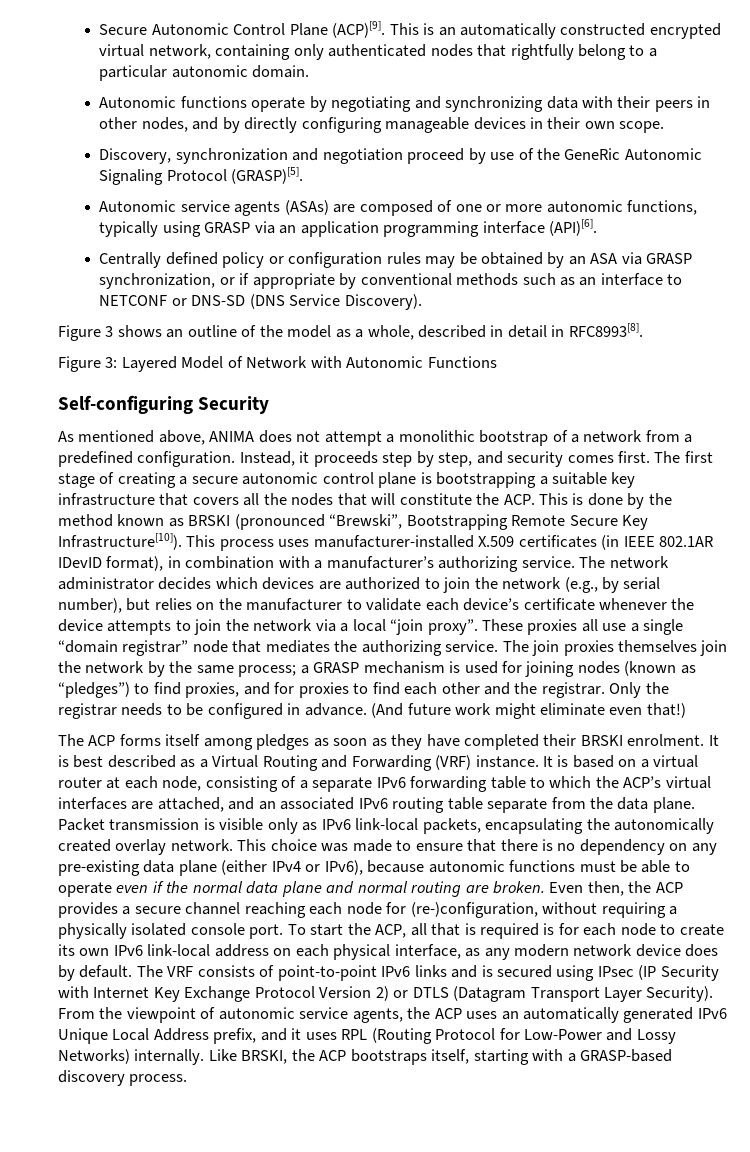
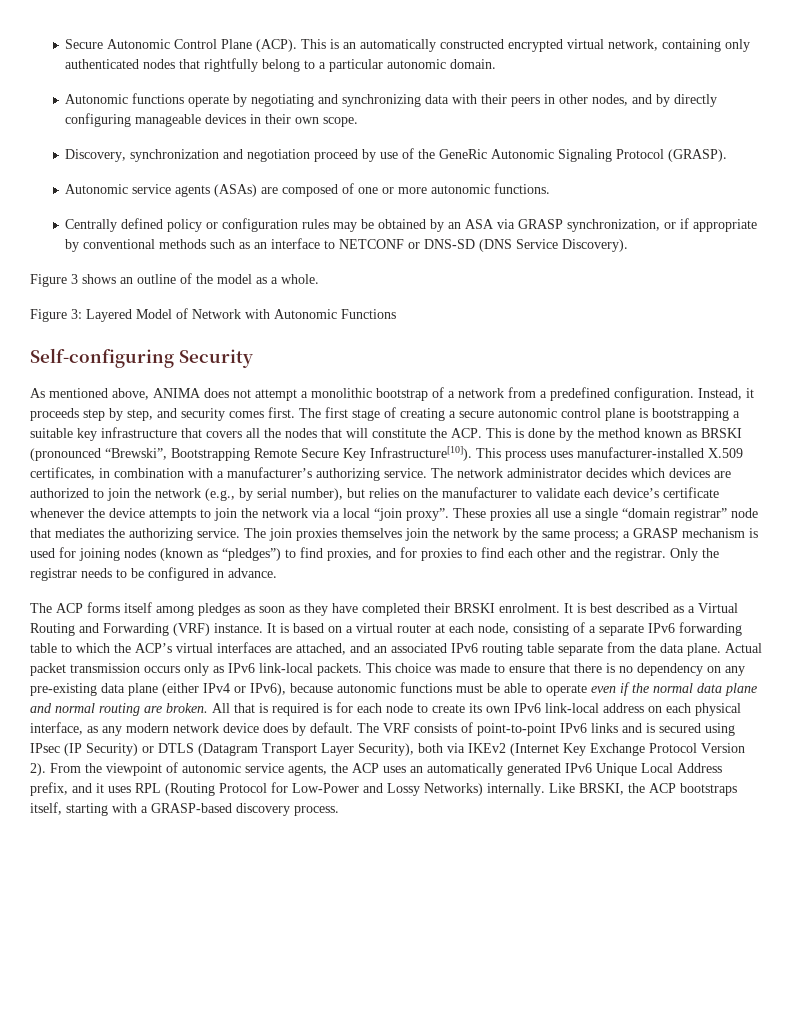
[332,21,386,38] (ACP)[9]. -> [256,39,298,52] (ACP).
[231,167,304,184] (GRASP)[5]. -> [668,149,728,162] (GRASP).
[627,200,698,215] [99,219,598,237] functions, typically using GRASP via an application programming interface (API)[6]. -> [494,183,551,194] functions.
[367,323,643,340] whole, described in detail in RFC8993[8]. -> [281,274,319,284] whole.
[518,535,714,550] [58,556,164,571] certificates (in IEEE 802.1AR IDevID format), -> [30,467,95,480] certificates,
[371,703,686,719] (And future work might eliminate even that!) -> (277, 573) none
[58,818,715,834] [58,839,233,855] Packet transmission is visible only as IPv6 link-local packets, encapsulating the autonomically created overlay network. -> [725,643,762,653] [30,663,362,676] Actual packet transmission occurs only as IPv6 link-local packets.
[549,881,683,896] [58,902,678,918] [58,923,427,939] Even then, the ACP provides a secure channel reaching each node for (re-)configuration, without requiring a physically isolated console port. To start the ACP, all -> [212,703,230,713] All
[660,965,719,981] [58,986,389,1002] Security with Internet Key Exchange Protocol Version 2) -> [86,743,138,756] Security)
[646,986,714,1002] Security). -> [358,743,745,756] [30,763,46,776] Security), both via IKEv2 (Internet Key Exchange Protocol Version 2).

